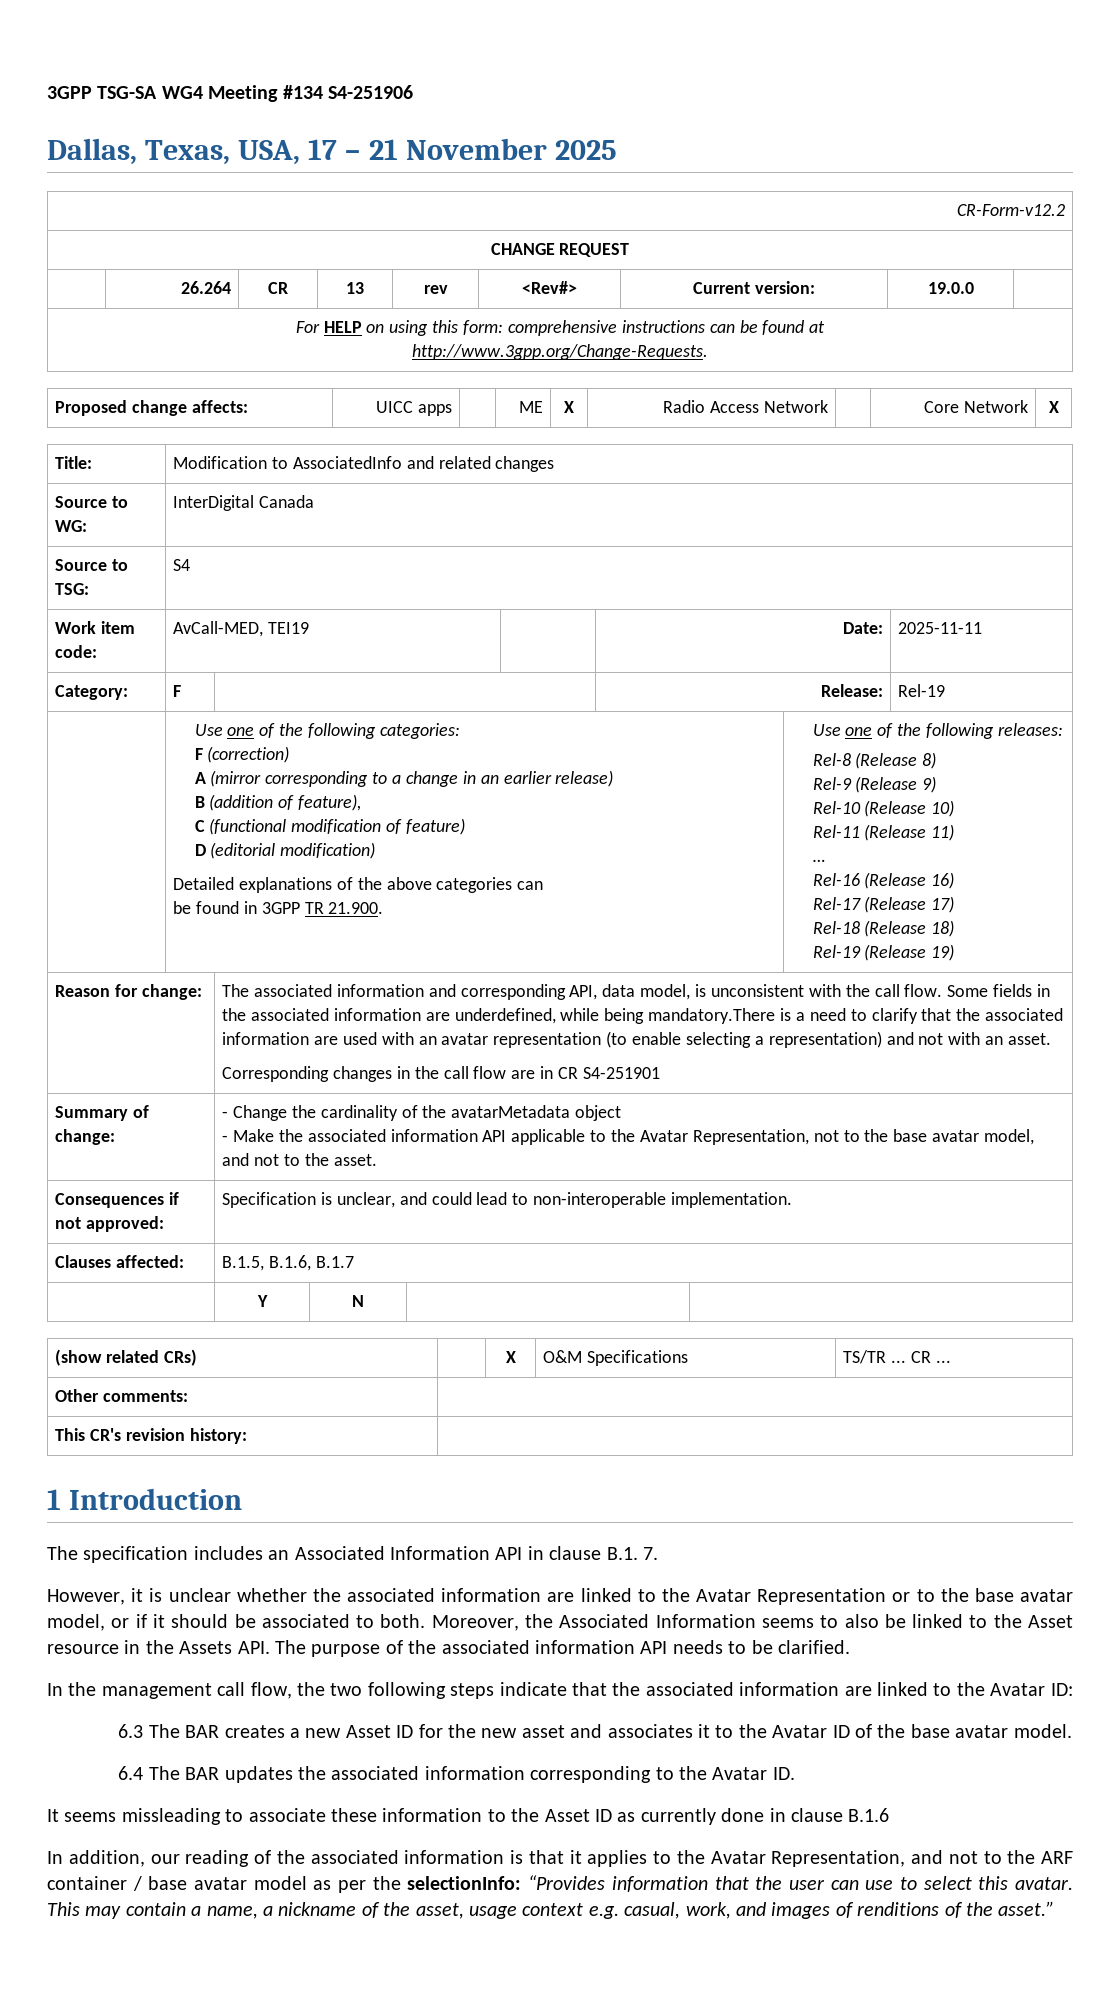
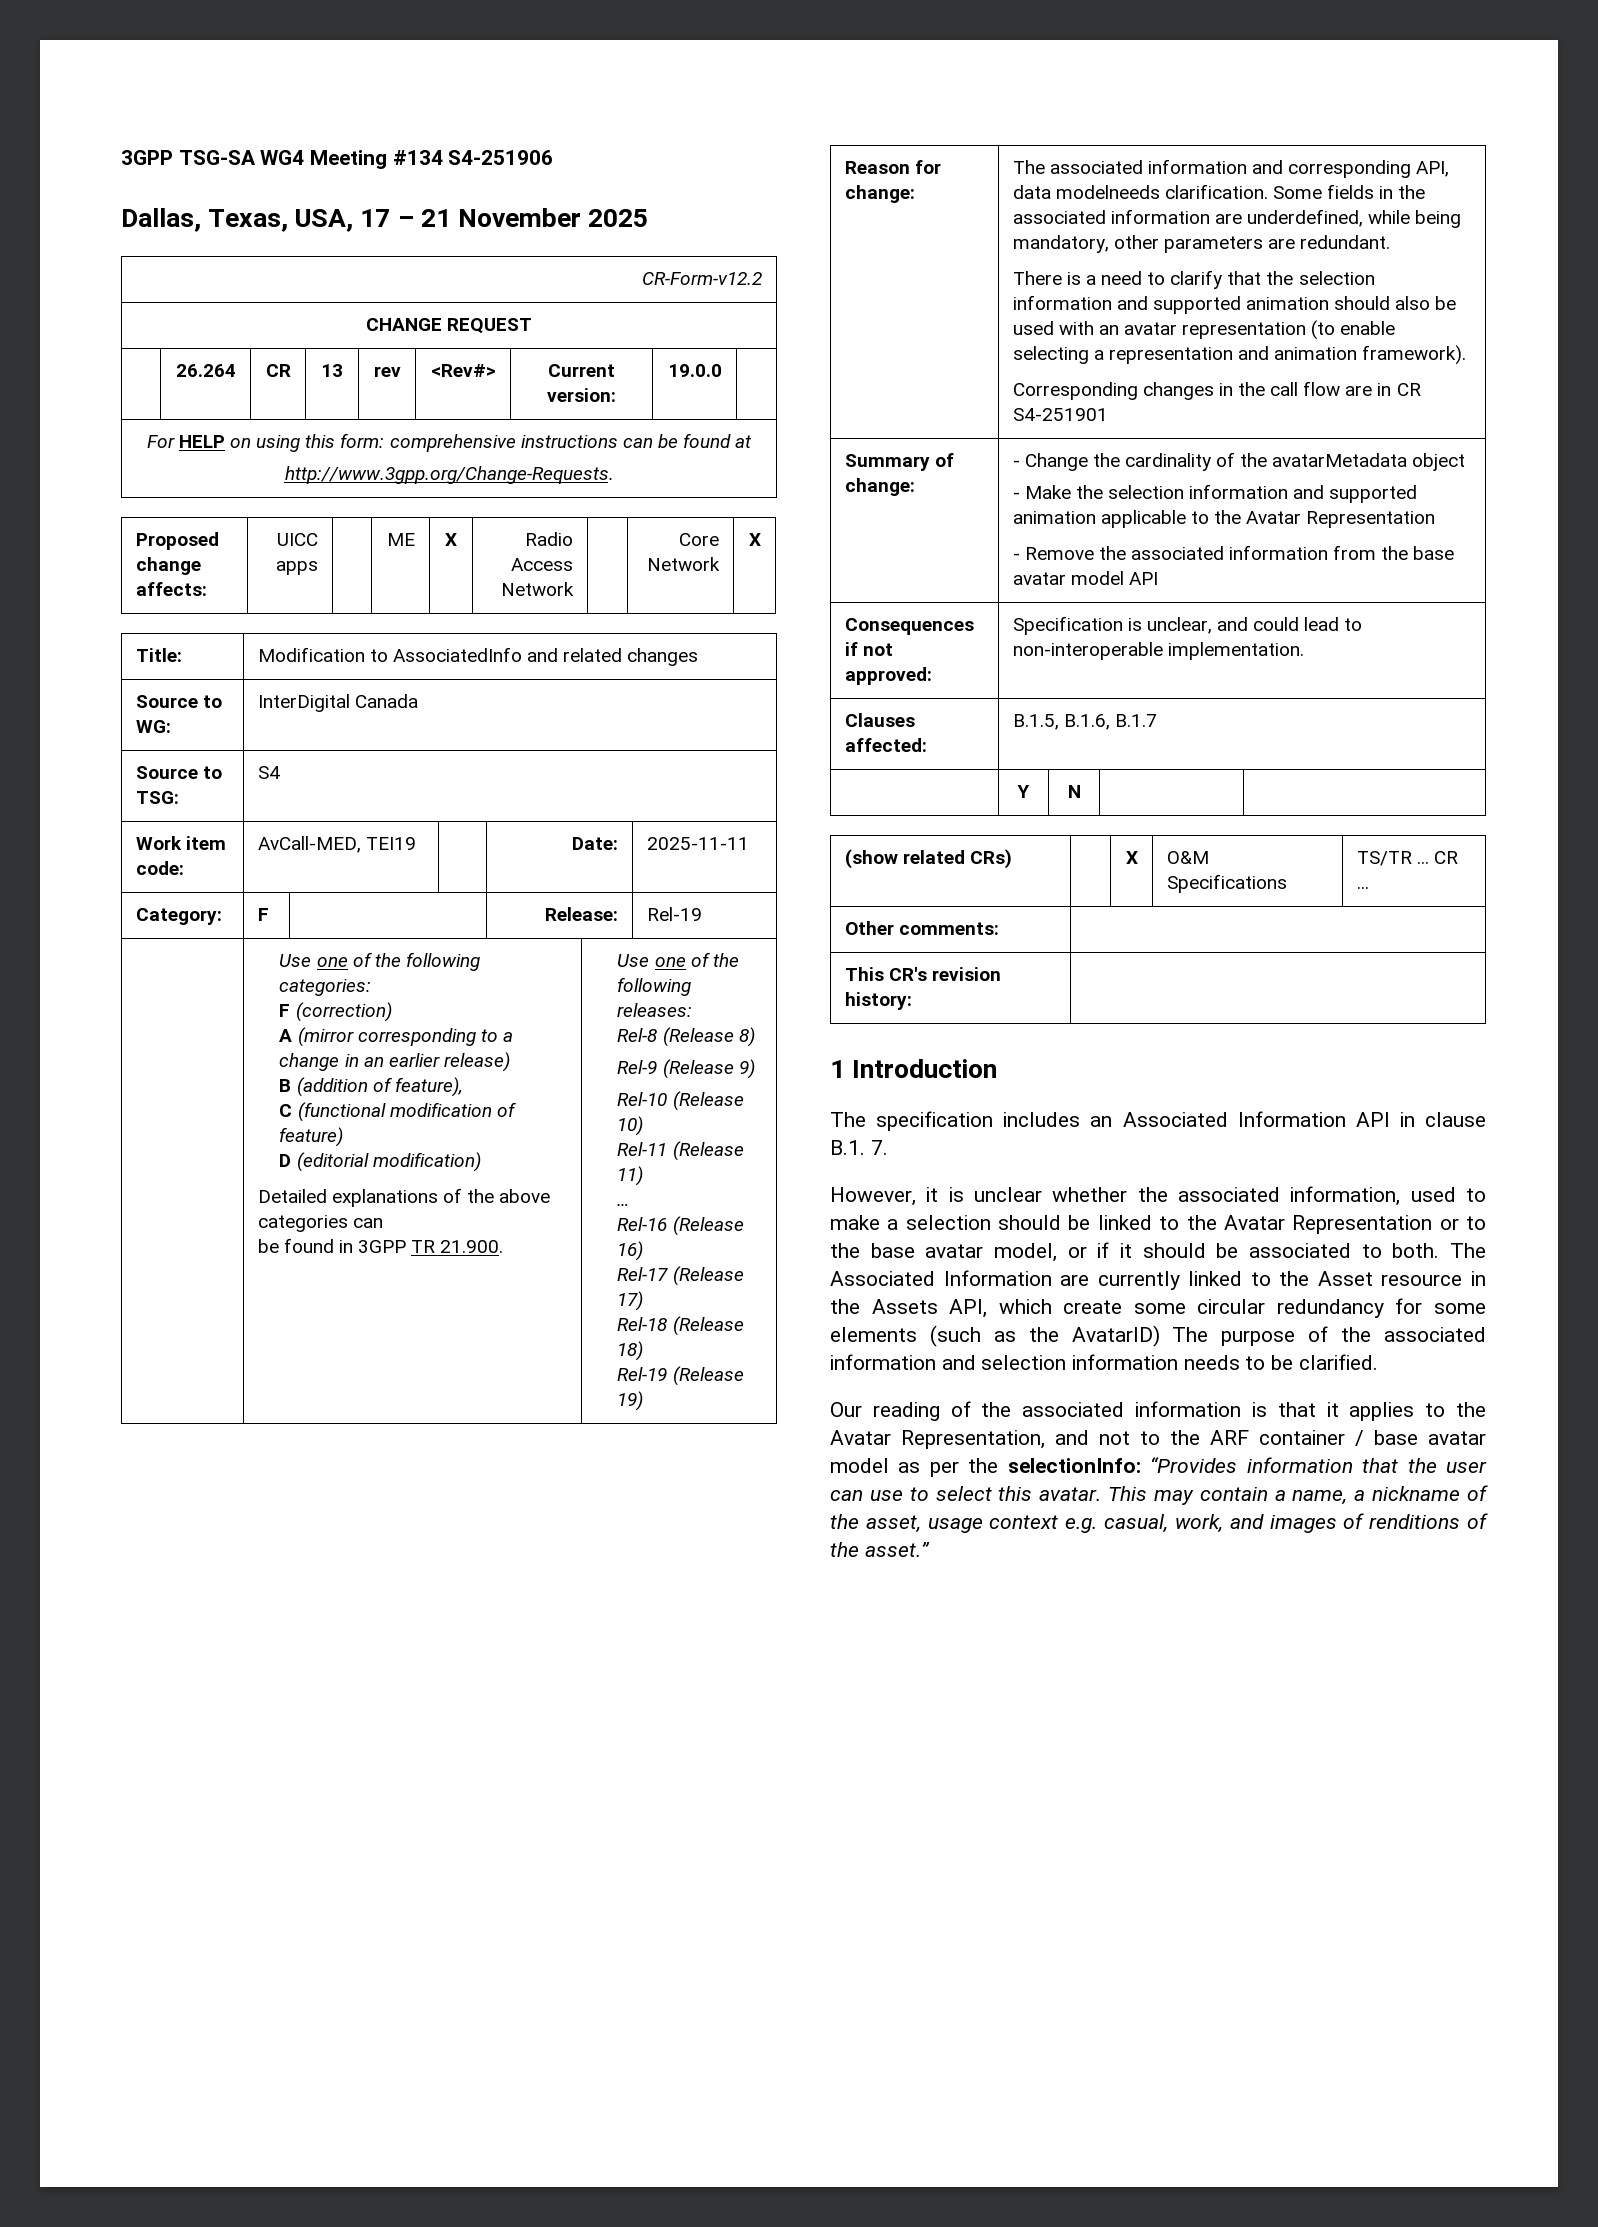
[640,984,943,1000] model, is unconsistent with the call flow. -> [1055,184,1268,199] modelneeds clarification.
[648,1008,776,1024] mandatory.There -> [1012,235,1391,253] [1012,271,1062,285] mandatory, other parameters are redundant. // There
[985,1008,1064,1021] [222,1032,339,1045] associated information are -> [1298,271,1375,285] [1012,295,1457,314] selection information and supported animation should also be
[768,1031,1051,1048] representation) and not with an asset. -> [1108,345,1467,365] representation and animation framework).
[307,1129,1034,1145] [222,1153,377,1166] associated information API applicable to the Avatar Representation, not to the base avatar model, and not to the asset. -> [1107,484,1418,503] [1012,510,1436,528] [1012,545,1455,560] [1012,571,1158,585] selection information and supported animation applicable to the Avatar Representation // - Remove the associated information from the base avatar model API
[441,1588,575,1602] information are -> [1290,1186,1486,1206] [830,1215,1091,1230] information, used to make a selection should be
[431,1614,906,1631] Moreover, the Associated Information seems to also be -> [1450,1243,1486,1258] [830,1270,1180,1290] The Associated Information are currently
[237,1641,270,1654] API. -> [949,1298,1486,1318] [830,1325,1160,1347] API, which create some circular redundancy for some elements (such as the AvatarID)
[640,1641,668,1654] API -> [941,1354,1179,1370] and selection information
[47,1682,1073,1699] [118,1724,1072,1738] [118,1766,795,1783] [47,1808,890,1825] [47,1850,180,1867] In the management call flow, the two following steps indicate that the associated information are linked to the Avatar ID: // 6.3 The BAR creates a new Asset ID for the new asset and associates it to the Avatar ID of the base avatar model. // 6.4 The BAR updates the associated information corresponding to the Avatar ID. // It seems missleading to associate these information to the Asset ID as currently done in clause B.1.6 // In addition, our -> [830,1402,862,1417] Our

